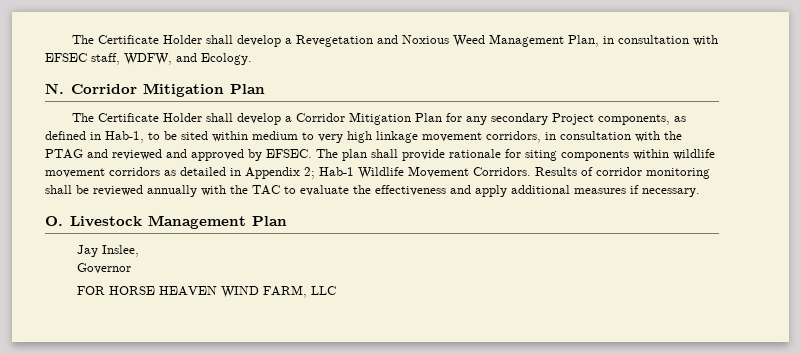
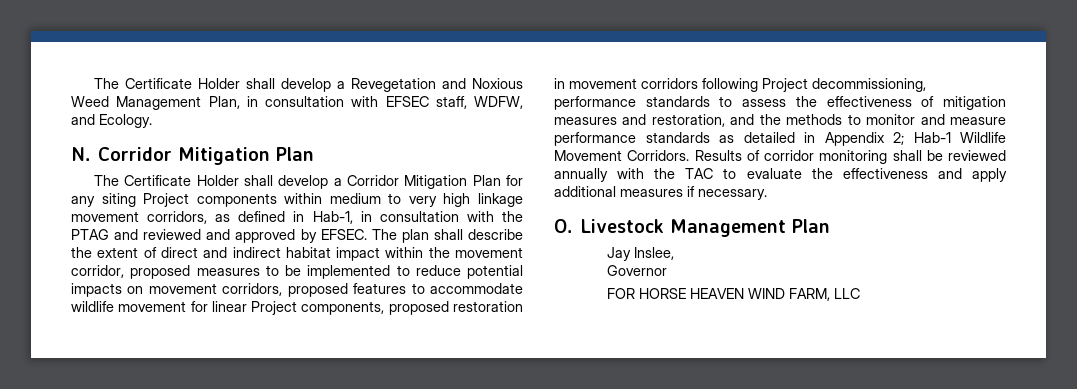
[491,113,687,125] [45,131,208,143] secondary Project components, as defined in Hab-1, to be sited -> [101,193,277,207] siting Project components
(541, 137) none -> [215,211,353,224] as defined in Hab-1,
[402,149,715,161] [45,167,160,178] provide rationale for siting components within wildlife movement corridors -> [468,229,523,240] [71,247,523,261] [71,265,523,279] [71,283,523,297] [71,301,523,315] [554,78,926,92] [554,96,1006,110] [554,114,1007,127] [554,132,710,146] describe the extent of direct and indirect habitat impact within the movement corridor, proposed measures to be implemented to reduce potential impacts on movement corridors, proposed features to accommodate wildlife movement for linear Project components, proposed restoration in movement corridors following Project decommissioning, performance standards to assess the effectiveness of mitigation measures and restoration, and the methods to monitor and measure performance standards

